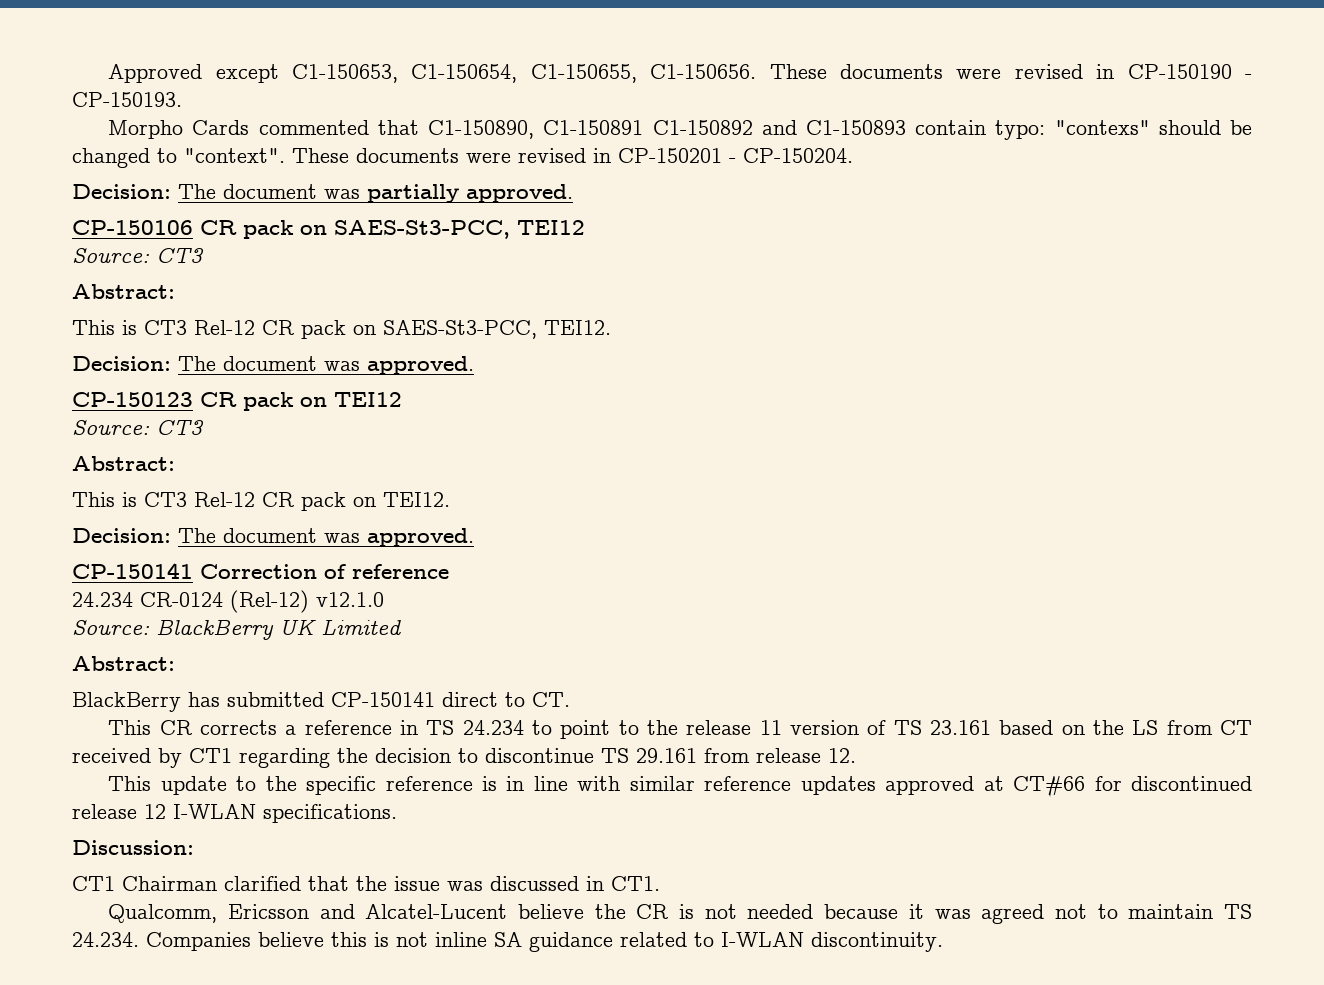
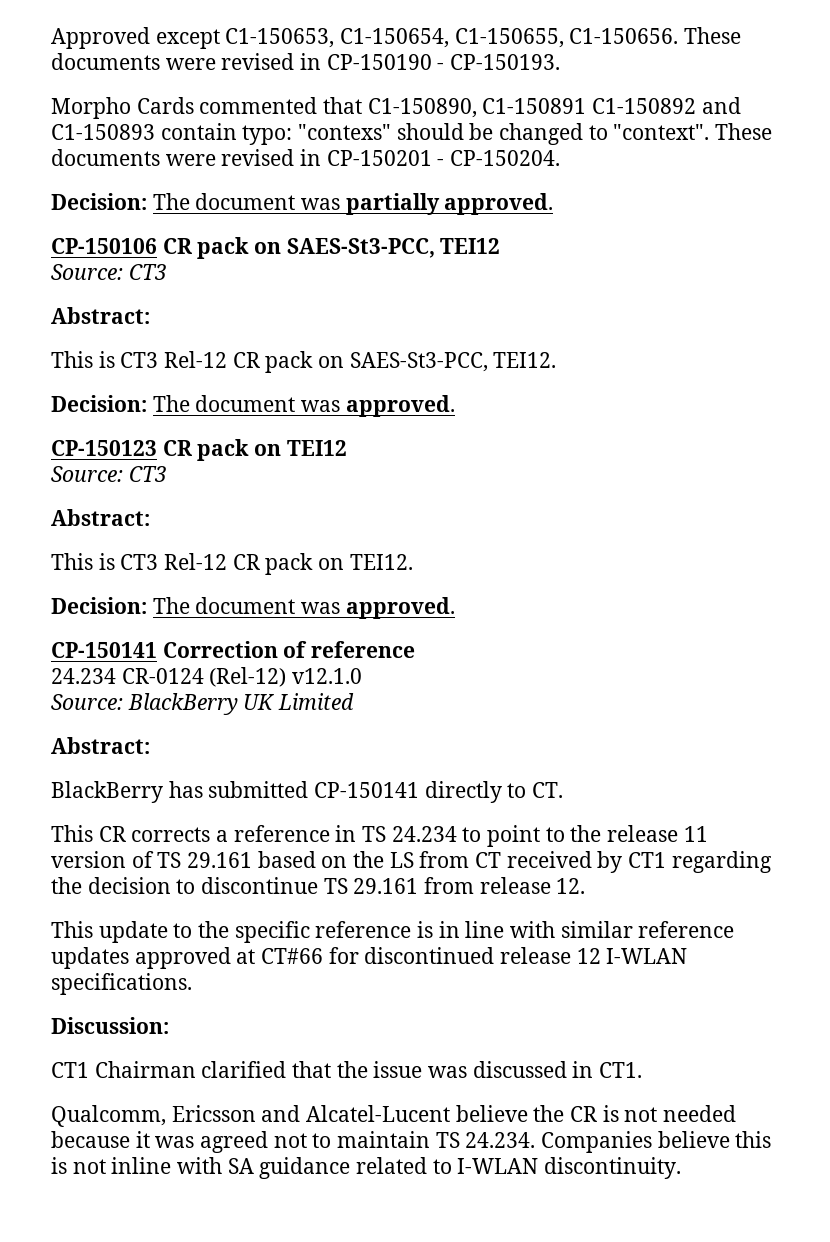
[442,692,498,707] direct -> [424,781,502,803] directly
[929,720,991,735] 23.161 -> [187,852,253,868] 29.161
(487, 939) none -> [177,1157,223,1174] with

